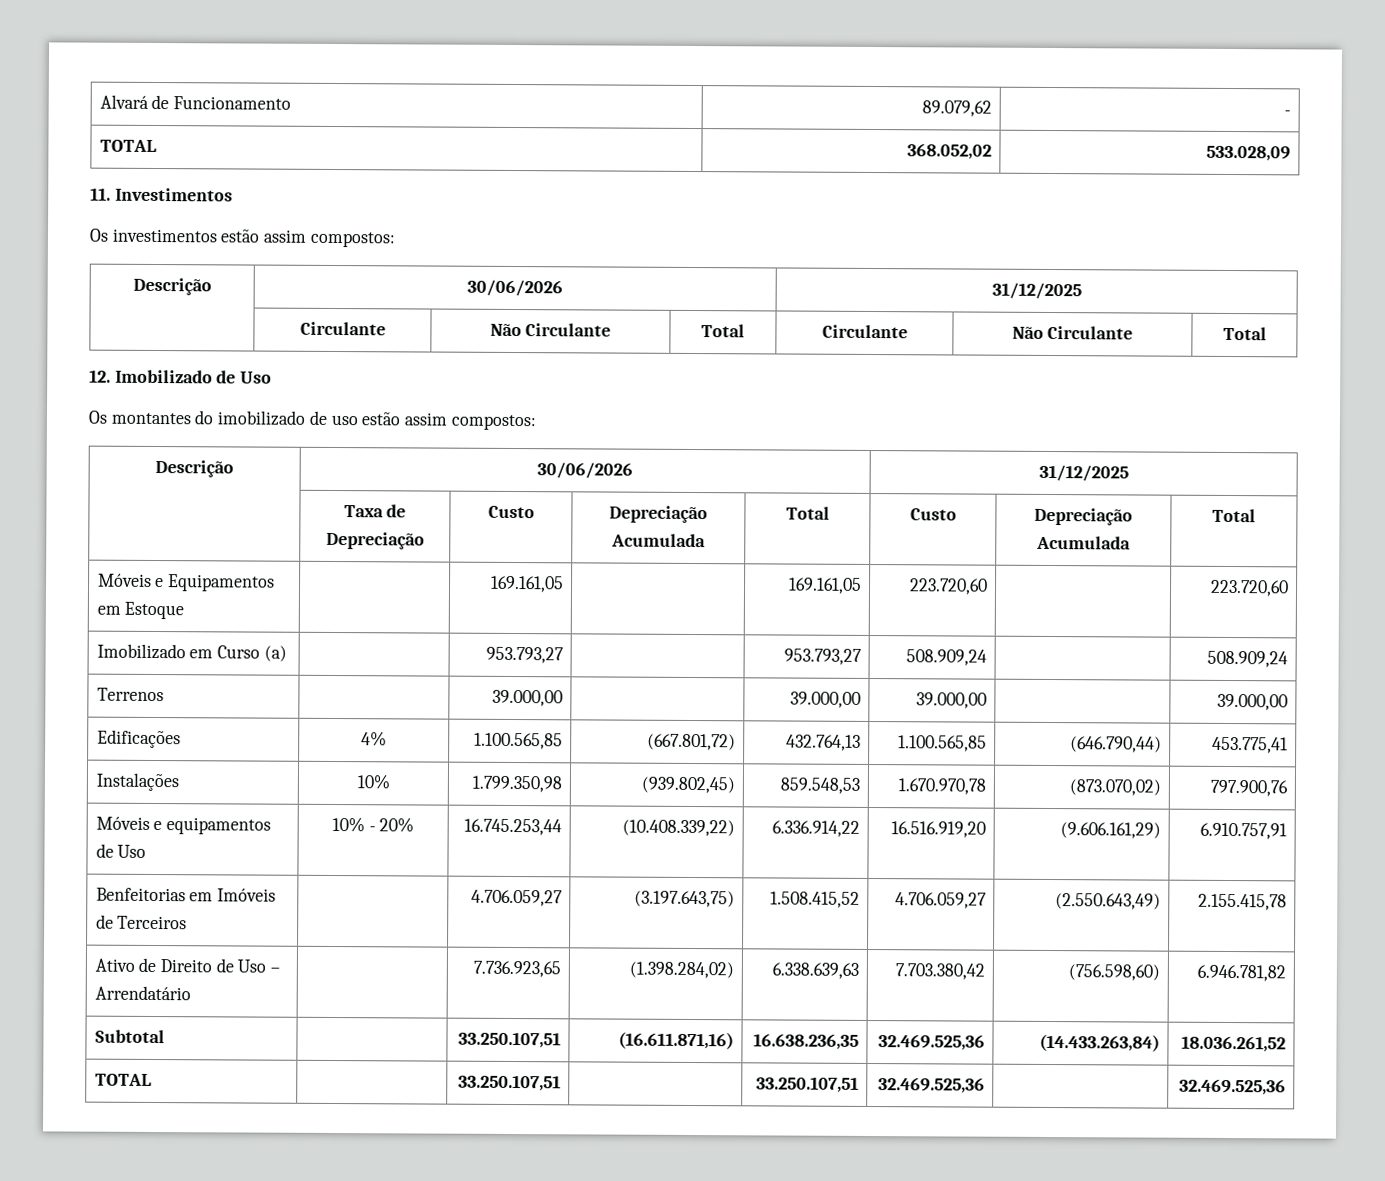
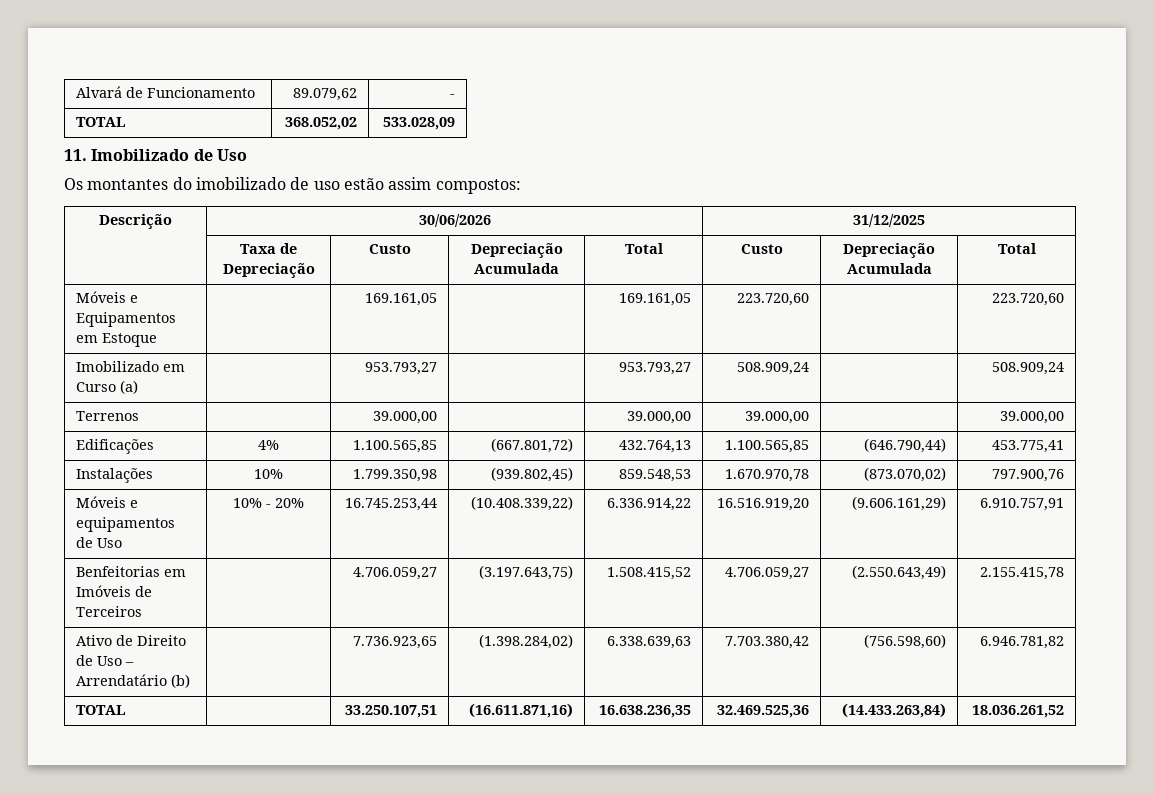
[114,187,233,202] [89,228,395,248] [132,277,212,296] [467,279,563,297] [991,282,1082,300] [299,321,386,336] [489,323,612,337] [701,324,745,338] [821,324,908,339] [1011,325,1134,340] [1222,326,1267,341] [89,369,111,383] Investimentos // Os investimentos estão assim compostos: // Descrição | 30/06/2026 | 31/12/2025 // | Circulante | Não Circulante | Total | Circulante | Não Circulante | Total // 12. -> (87, 155) none
(191, 993) none -> [171,674,191,688] (b)
[94,1029,165,1044] Subtotal -> [76,705,126,715] TOTAL
[94,1073,152,1086] [457,1074,561,1092] [755,1076,859,1093] [877,1077,985,1094] [1178,1078,1286,1096] // TOTAL | | 33.250.107,51 | | 33.250.107,51 | 32.469.525,36 | | 32.469.525,36 -> (1064, 711) none

